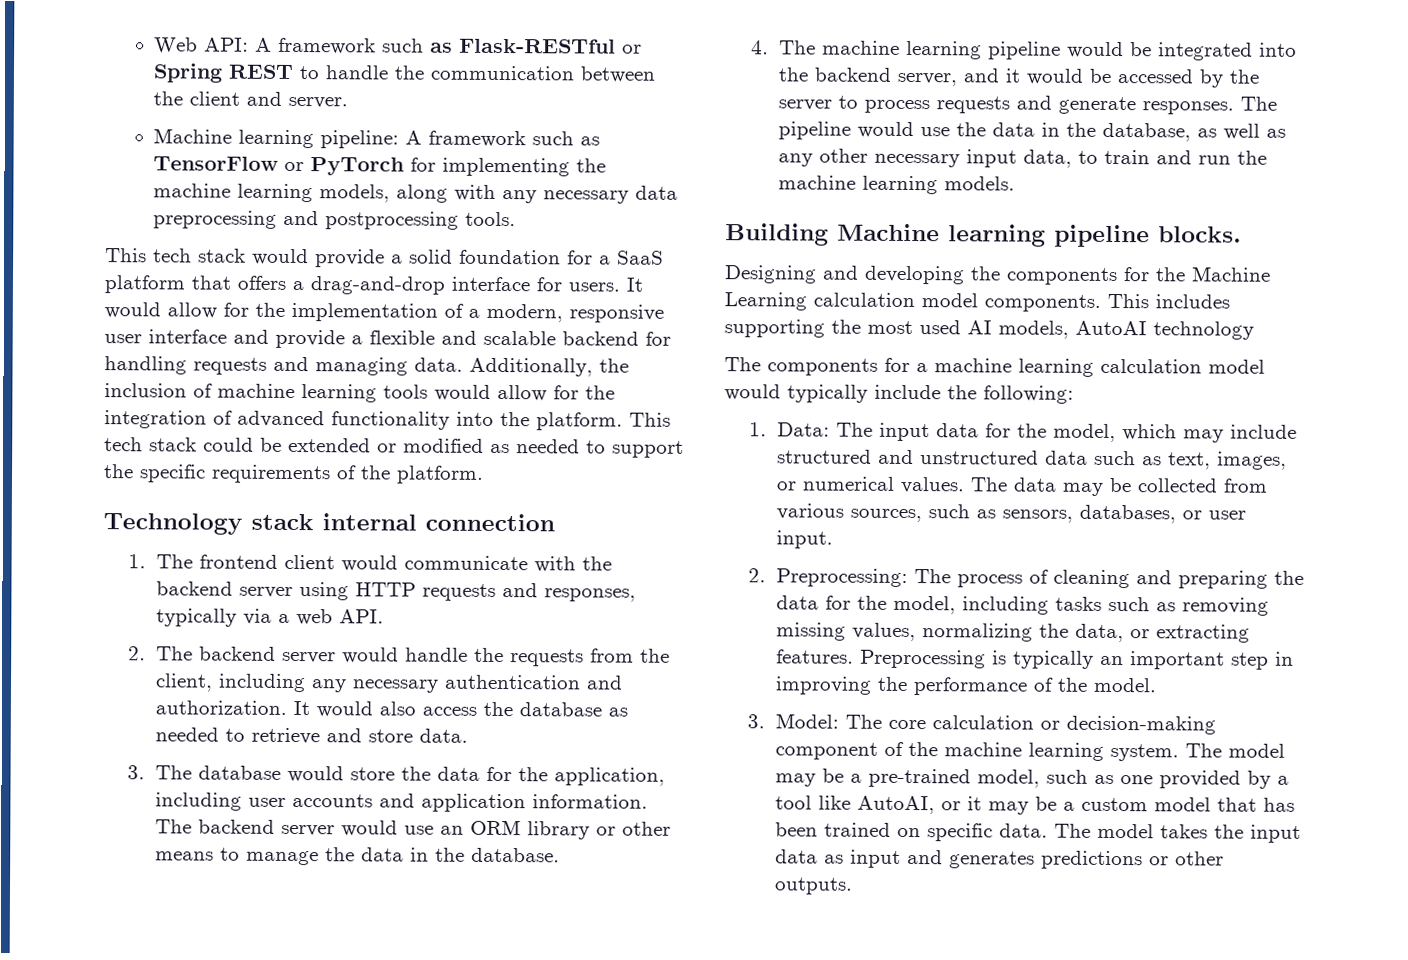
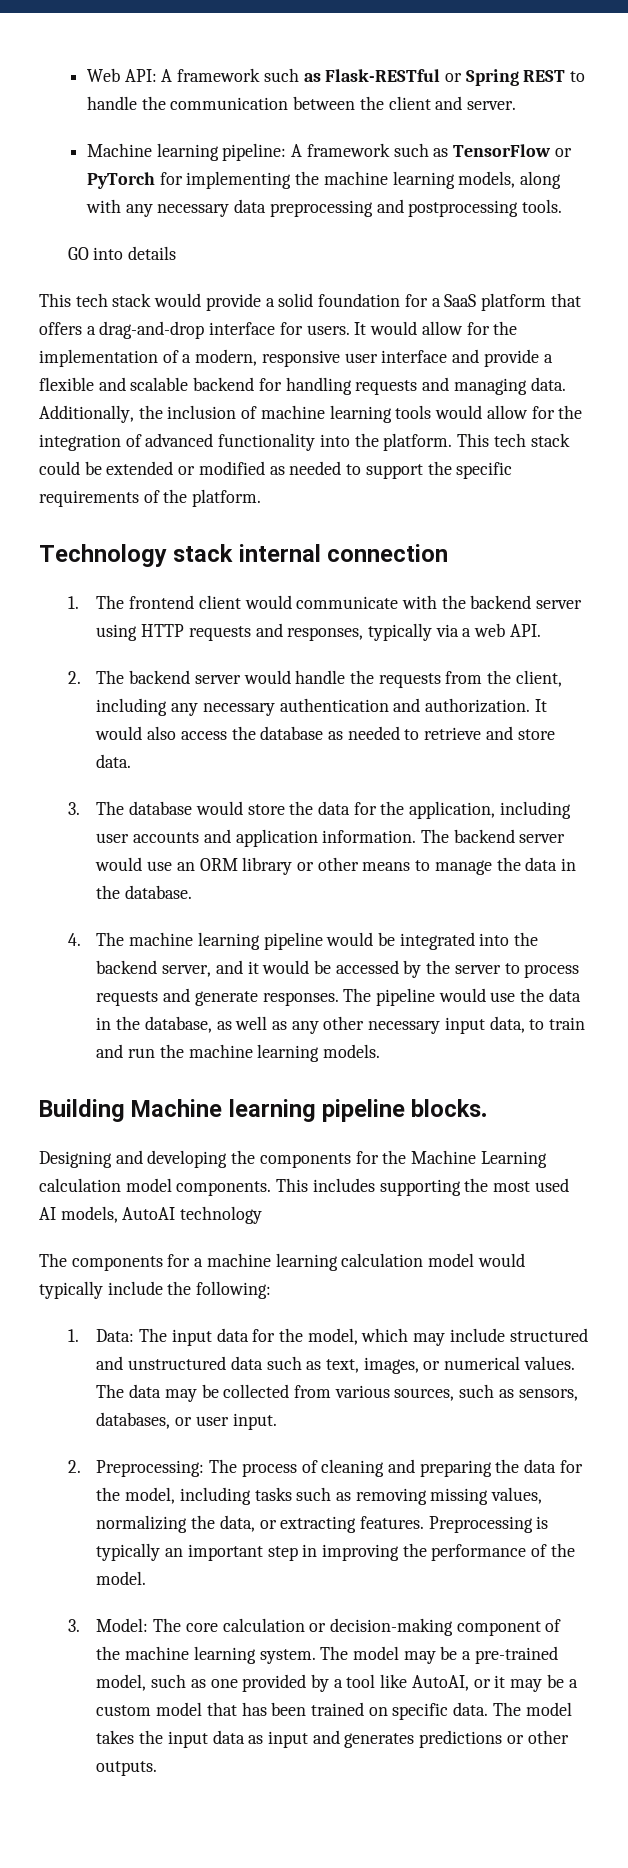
(516, 219) none -> [67,246,177,260] // GO into details

